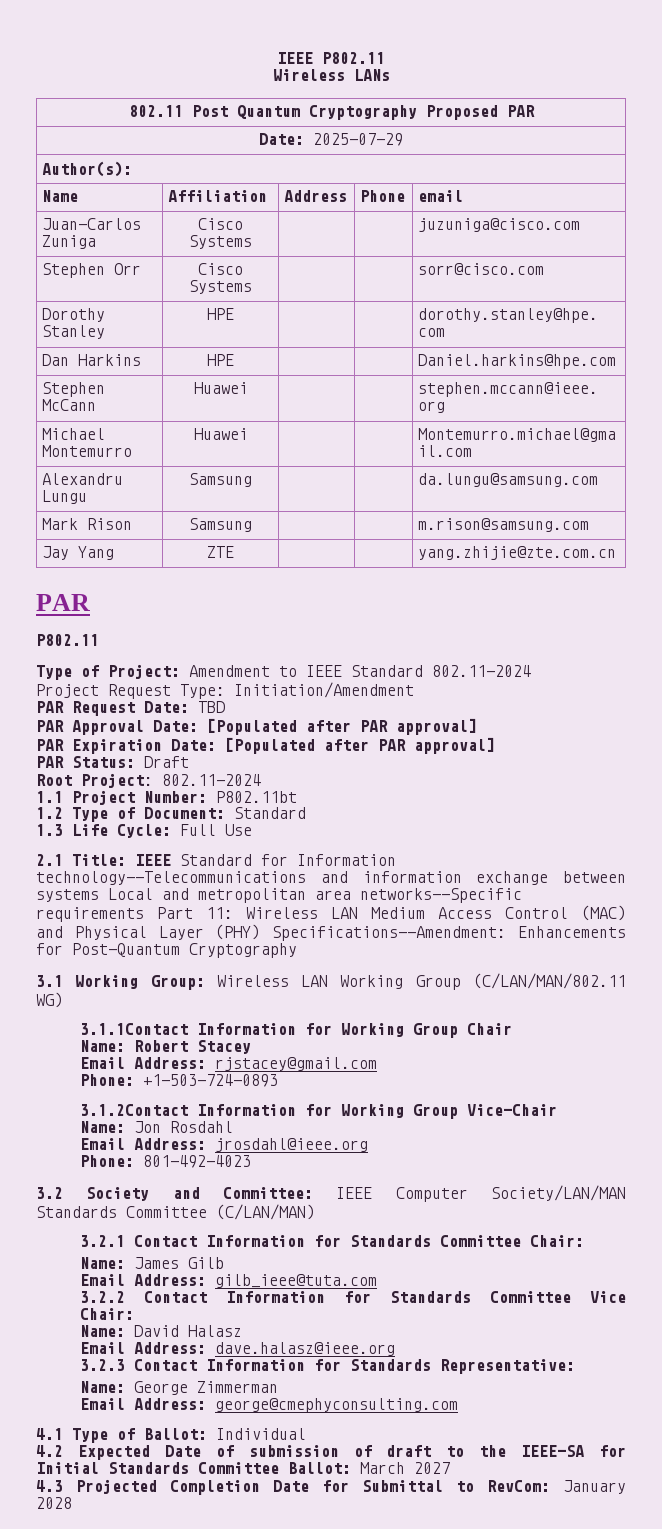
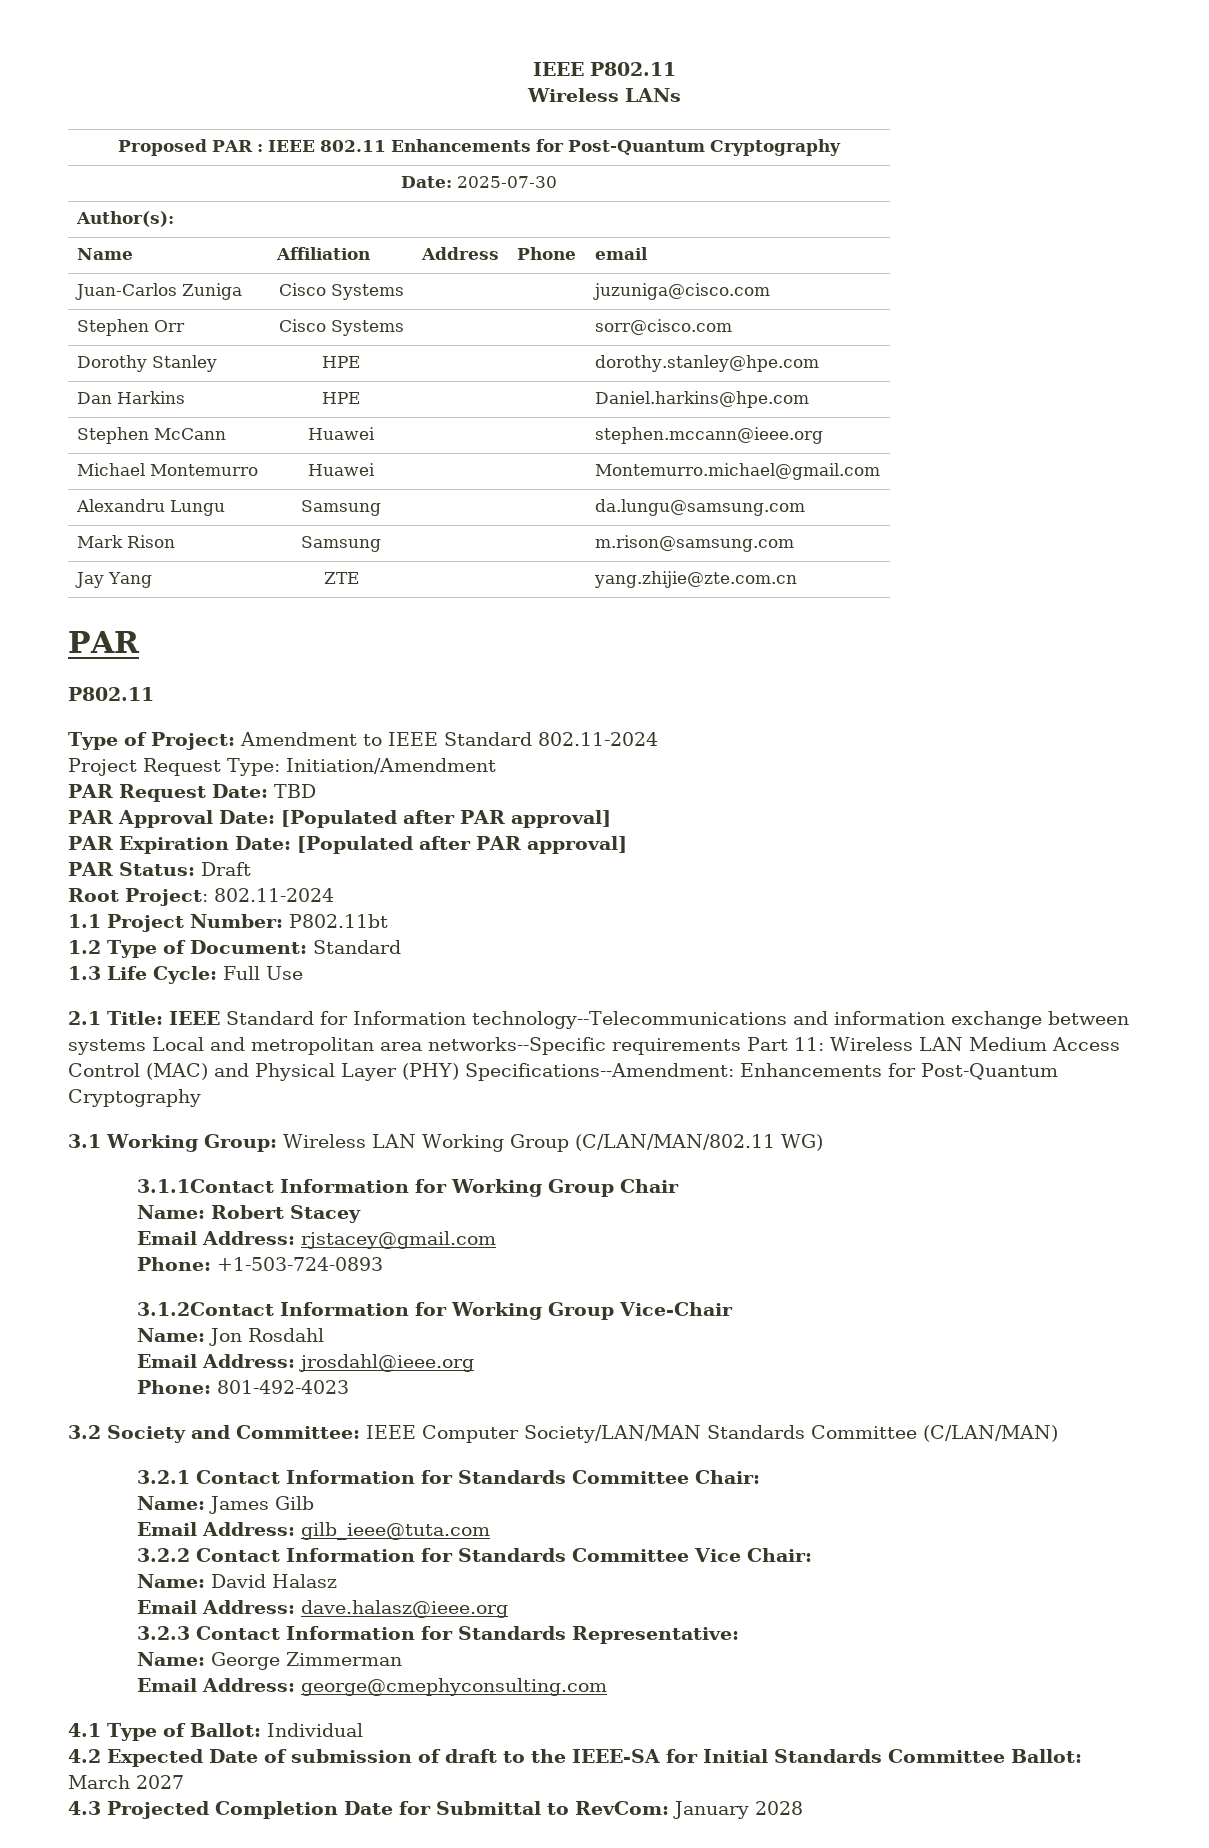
[128,105,535,120] [259,133,403,146] 802.11 Post Quantum Cryptography Proposed PAR // Date: 2025-07-29 -> [118,139,841,156] [401,176,557,188] Proposed PAR : IEEE 802.11 Enhancements for Post-Quantum Cryptography // Date: 2025-07-30

